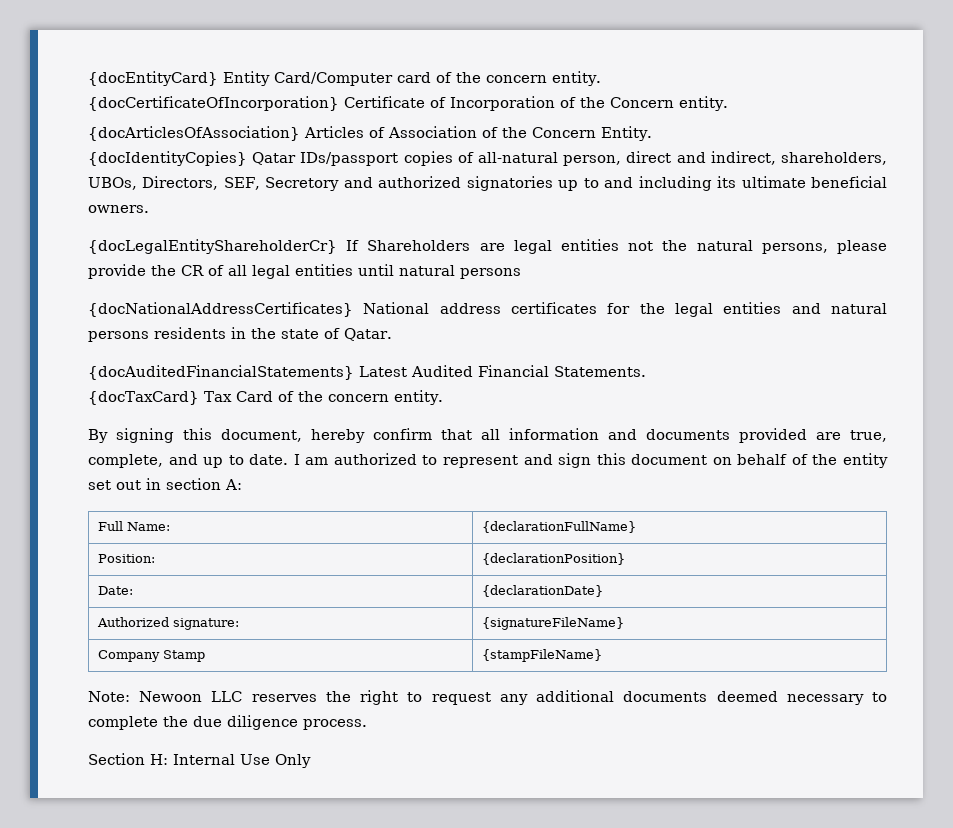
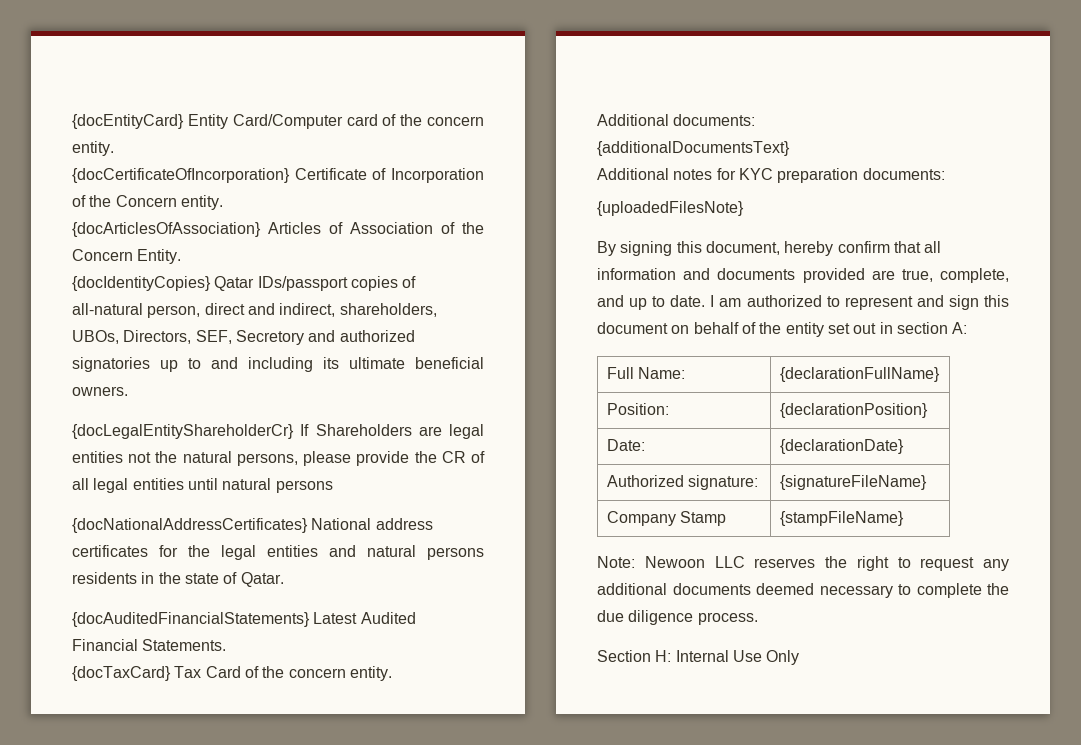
(443, 397) none -> [597,114,756,126] [597,141,790,156] [597,168,945,183] [597,201,744,216] // Additional documents: // {additionalDocumentsText} // Additional notes for KYC preparation documents: // {uploadedFilesNote}

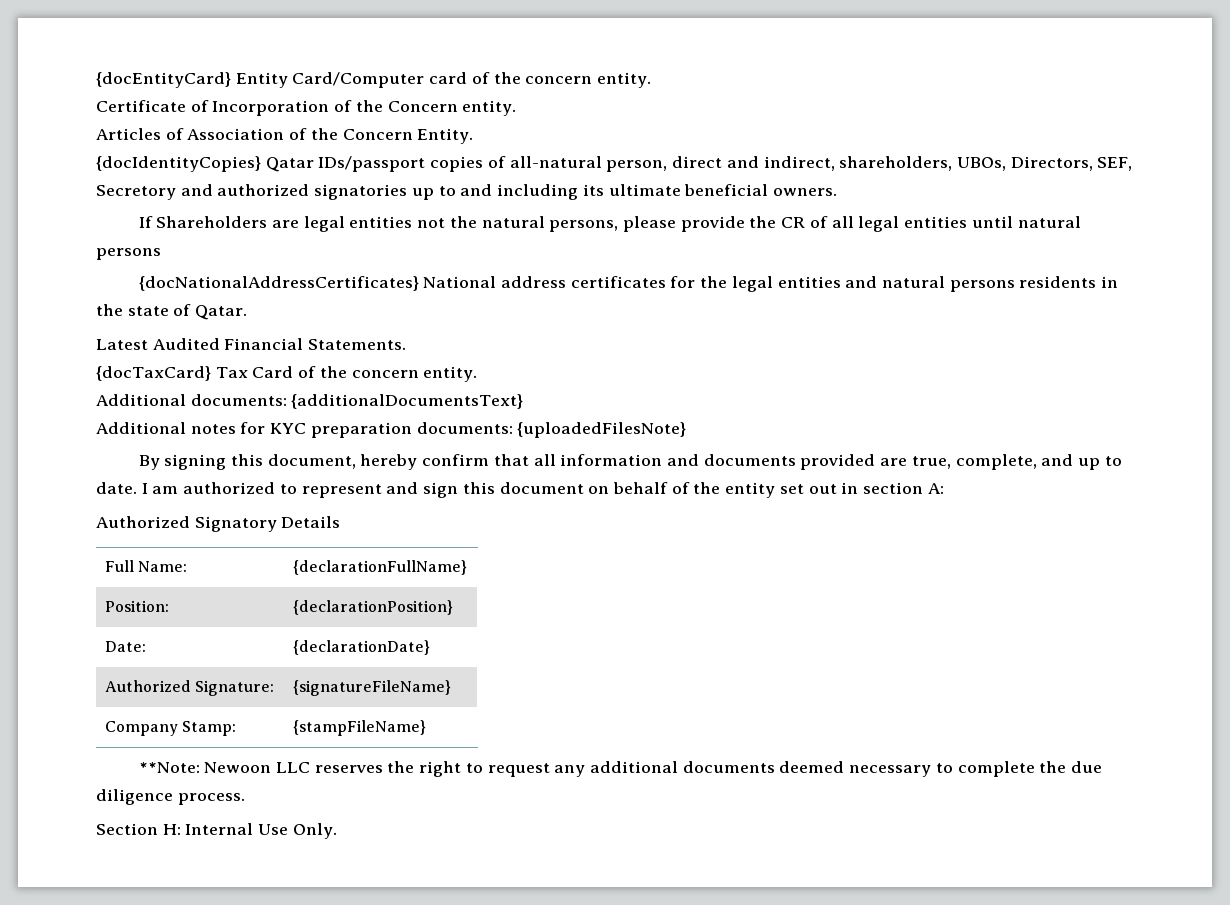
[72,168,290,183] {docCertificateOfIncorporation} -> (652, 80) none
[72,222,261,237] {docArticlesOfAssociation} -> (517, 108) none
[72,424,294,439] {docLegalEntityShareholderCr} -> (837, 192) none
[72,612,310,627] {docAuditedFinancialStatements} -> (248, 312) none
(756, 120) // -> (287, 400) none
(945, 174) // -> (513, 428) none
(968, 328) none -> [96,516,341,532] // Authorized Signatory Details
[688,475,759,490] signature: -> [194,680,274,696] Signature:
[680,511,727,526] Stamp -> [181,721,236,736] Stamp:
[597,556,635,568] Note: -> [138,762,200,773] **Note:
[766,650,800,665] Only -> [292,823,337,839] Only.

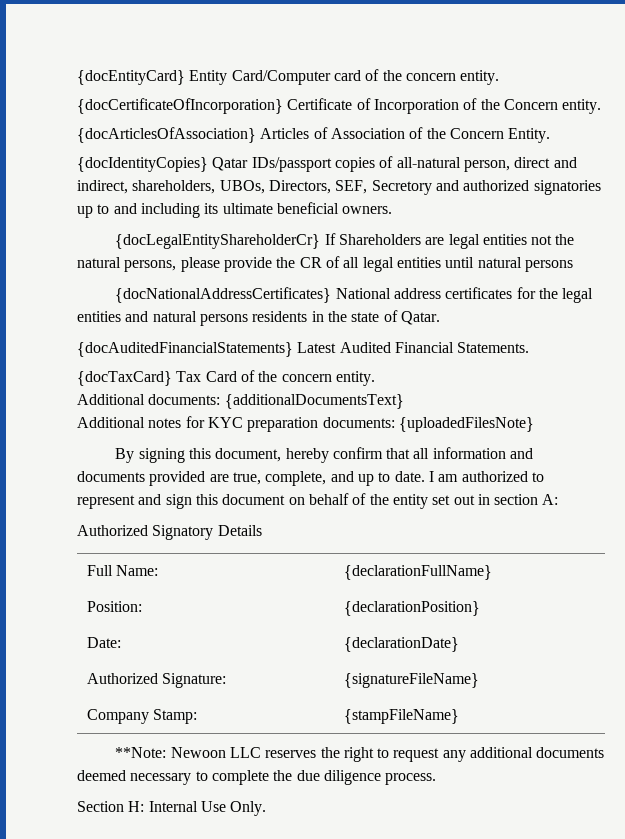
(652, 80) none -> [77,98,283,114] {docCertificateOfIncorporation}
(517, 108) none -> [77,127,256,143] {docArticlesOfAssociation}
(837, 192) none -> [115,234,321,249] {docLegalEntityShareholderCr}
(248, 312) none -> [77,342,293,357] {docAuditedFinancialStatements}

